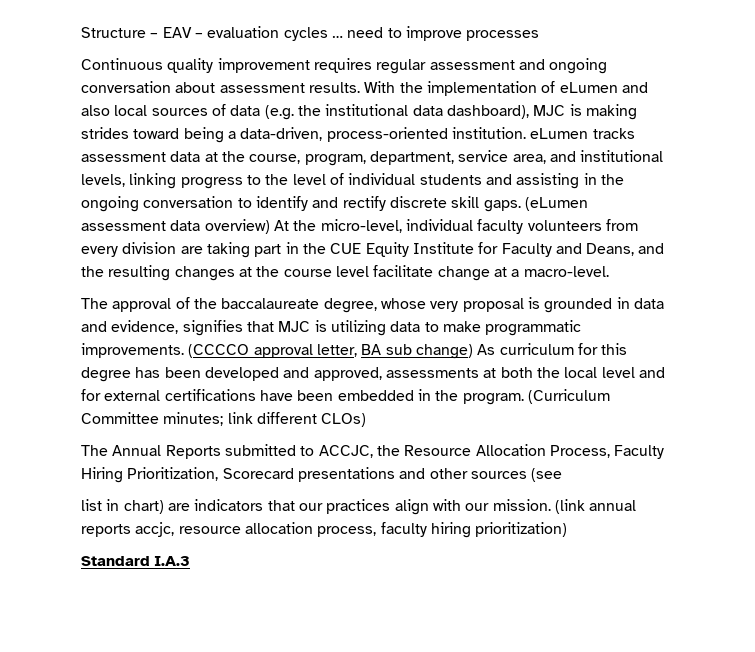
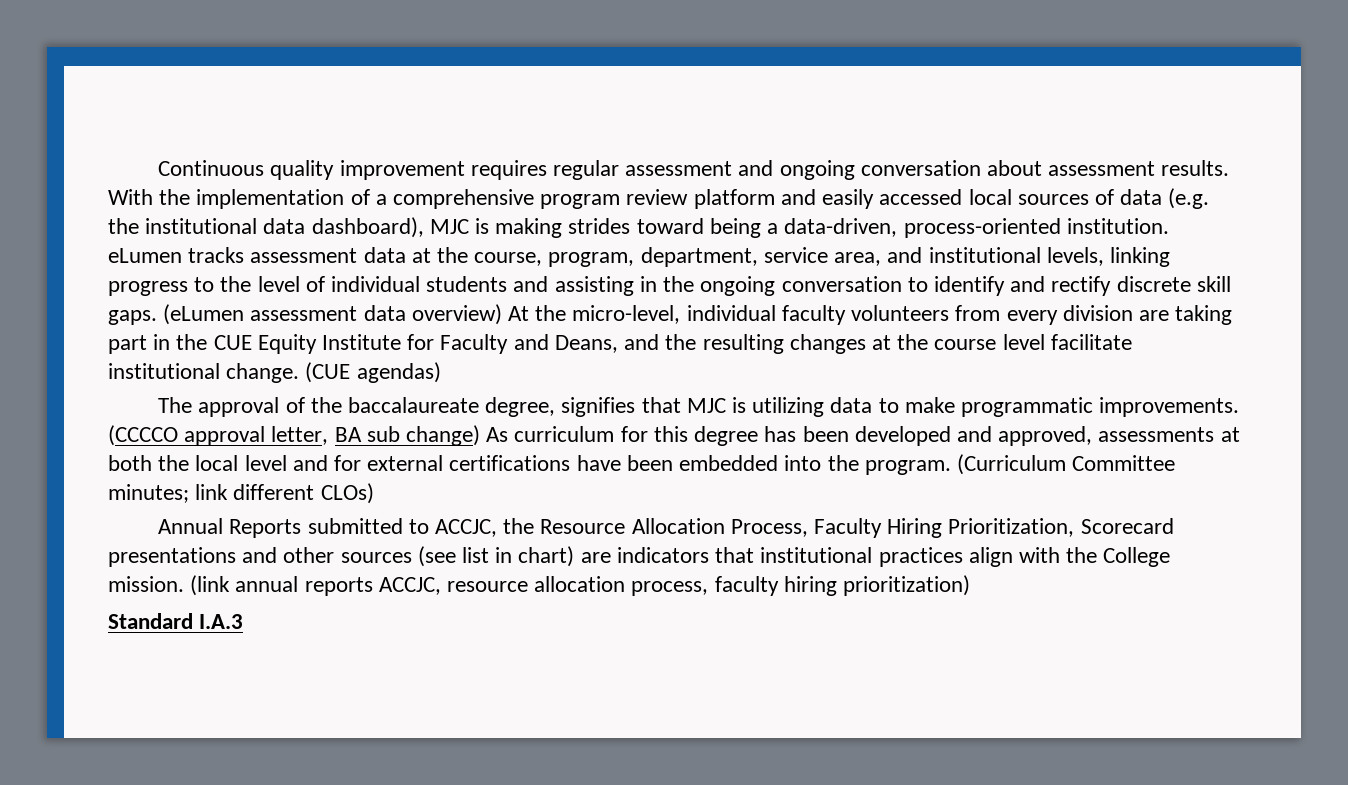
[81,26,540,41] Structure – EAV – evaluation cycles … need to improve processes // -> (158, 168) none
[559,82,648,93] [81,105,110,116] eLumen and also -> [375,189,963,209] a comprehensive program review platform and easily accessed
[437,266,609,281] change at a macro-level. -> [108,362,441,383] institutional change. (CUE agendas)
[380,297,664,313] [81,320,179,334] whose very proposal is grounded in data and evidence, -> (556, 407) none
[417,389,431,401] in -> [784,455,822,471] into
[81,445,108,456] The -> (374, 493) none
(563, 475) // -> (456, 556) none
[298,503,323,511] our -> [760,547,873,563] institutional
[465,503,490,511] our -> [1066,547,1171,567] the College
[135,522,175,537] accjc, -> [378,577,441,595] ACCJC,

